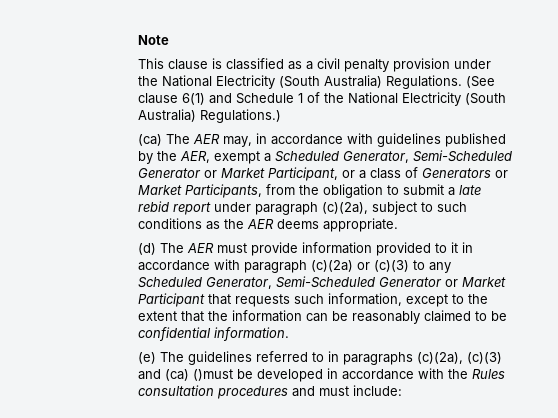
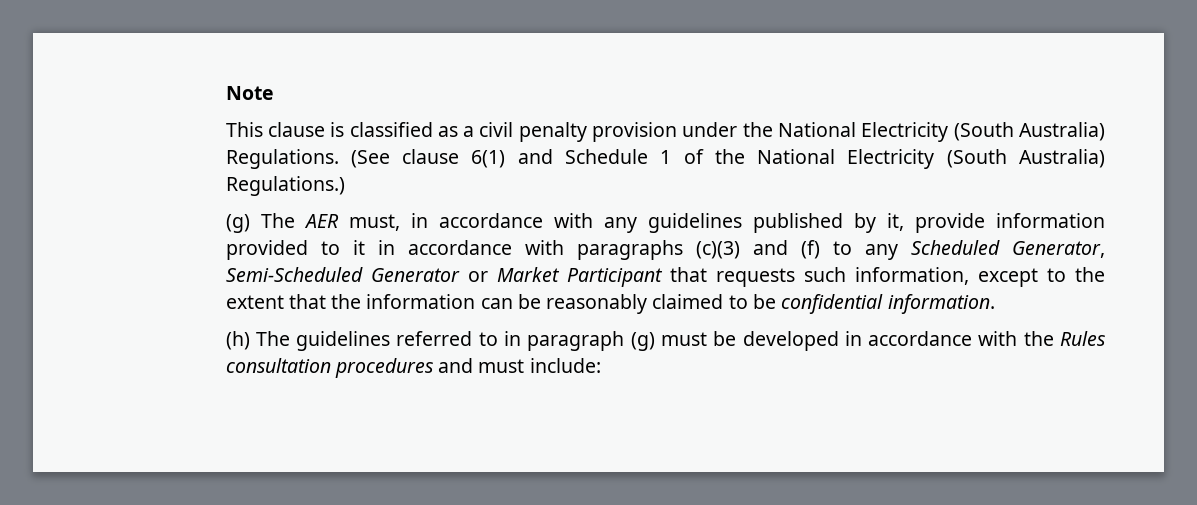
[138,133,374,147] (ca) The AER may, in accordance with -> [225,213,637,233] (g) The AER must, in accordance with any
[157,150,513,164] [138,167,509,181] [138,184,482,198] [138,201,468,215] [138,218,399,232] [138,243,248,255] the AER, exempt a Scheduled Generator, Semi-Scheduled Generator or Market Participant, or a class of Generators or Market Participants, from the obligation to submit a late rebid report under paragraph (c)(2a), subject to such conditions as the AER deems appropriate. // (d) The AER must -> [886,213,904,231] it,
[244,260,410,273] paragraph (c)(2a) or (c)(3) -> [576,240,820,260] paragraphs (c)(3) and (f)
[138,352,157,364] (e) -> [225,331,250,350] (h)
[343,352,503,365] [138,369,234,381] paragraphs (c)(2a), (c)(3) and (ca) ()must -> [527,331,707,351] paragraph (g) must

